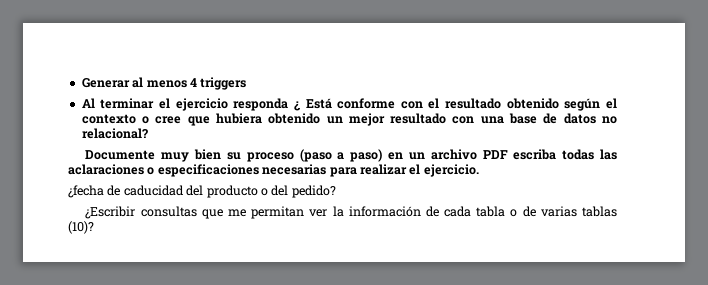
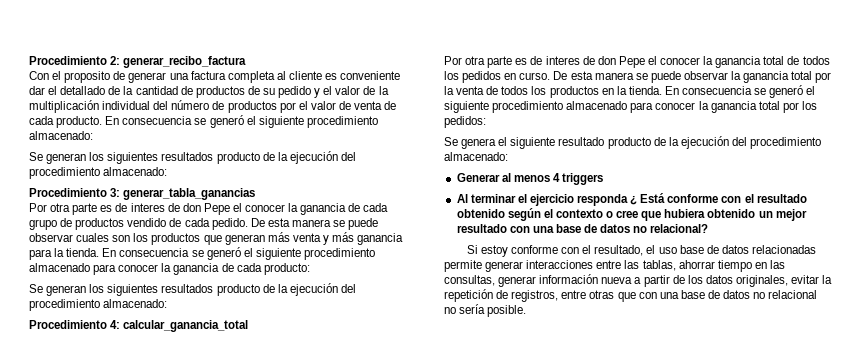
(81, 83) none -> [29,56,247,68] [29,71,401,83] [29,86,389,98] [29,100,397,113] [29,115,378,128] [29,131,93,140] [29,151,356,164] [29,167,168,179] [29,188,256,200] [29,203,389,215] [29,218,379,230] [29,232,404,245] [29,247,375,260] [29,263,310,275] [29,283,356,296] [29,299,168,311] [29,320,249,332] [444,56,830,68] [444,71,832,83] [444,85,816,98] [444,101,817,113] [444,116,486,128] [444,136,822,149] [444,152,508,161] Procedimiento 2: generar_recibo_factura // Con el proposito de generar una factura completa al cliente es conveniente dar el detallado de la cantidad de productos de su pedido y el valor de la multiplicación individual del número de productos por el valor de venta de cada producto. En consecuencia se generó el siguiente procedimiento almacenado: // Se generan los siguientes resultados producto de la ejecución del procedimiento almacenado: // Procedimiento 3: generar_tabla_ganancias // Por otra parte es de interes de don Pepe el conocer la ganancia de cada grupo de productos vendido de cada pedido. De esta manera se puede observar cuales son los productos que generan más venta y más ganancia para la tienda. En consecuencia se generó el siguiente procedimiento almacenado para conocer la ganancia de cada producto: // Se generan los siguientes resultados producto de la ejecución del procedimiento almacenado: // Procedimiento 4: calcular_ganancia_total // Por otra parte es de interes de don Pepe el conocer la ganancia total de todos los pedidos en curso. De esta manera se puede observar la ganancia total por la venta de todos los productos en la tienda. En consecuencia se generó el siguiente procedimiento almacenado para conocer la ganancia total por los pedidos: // Se genera el siguiente resultado producto de la ejecución del procedimiento almacenado: //
[85,149,617,162] [68,164,479,177] [68,185,336,198] [85,206,618,219] [68,221,94,234] Documente muy bien su proceso (paso a paso) en un archivo PDF escriba todas las aclaraciones o especificaciones necesarias para realizar el ejercicio. // ¿fecha de caducidad del producto o del pedido? // ¿Escribir consultas que me permitan ver la información de cada tabla o de varias tablas (10)? -> [466,245,816,257] [444,260,785,272] [444,274,833,287] [444,289,818,302] [444,304,527,317] Si estoy conforme con el resultado, el uso base de datos relacionadas permite generar interacciones entre las tablas, ahorrar tiempo en las consultas, generar información nueva a partir de los datos originales, evitar la repetición de registros, entre otras que con una base de datos no relacional no sería posible.

